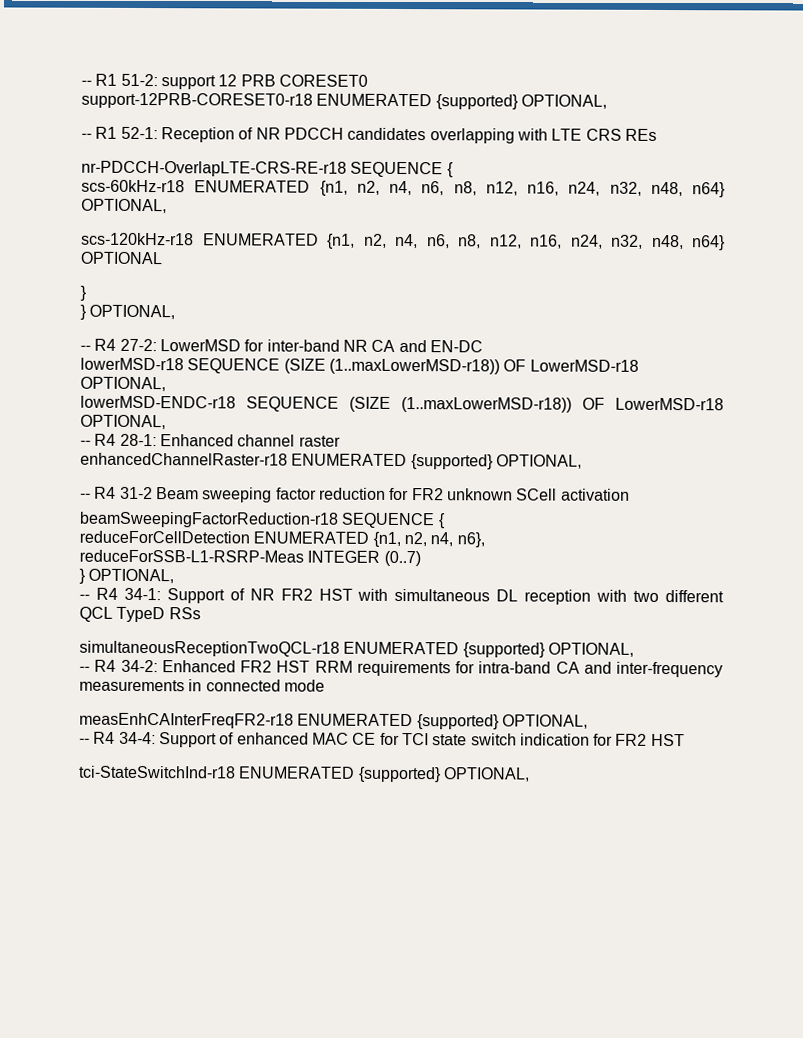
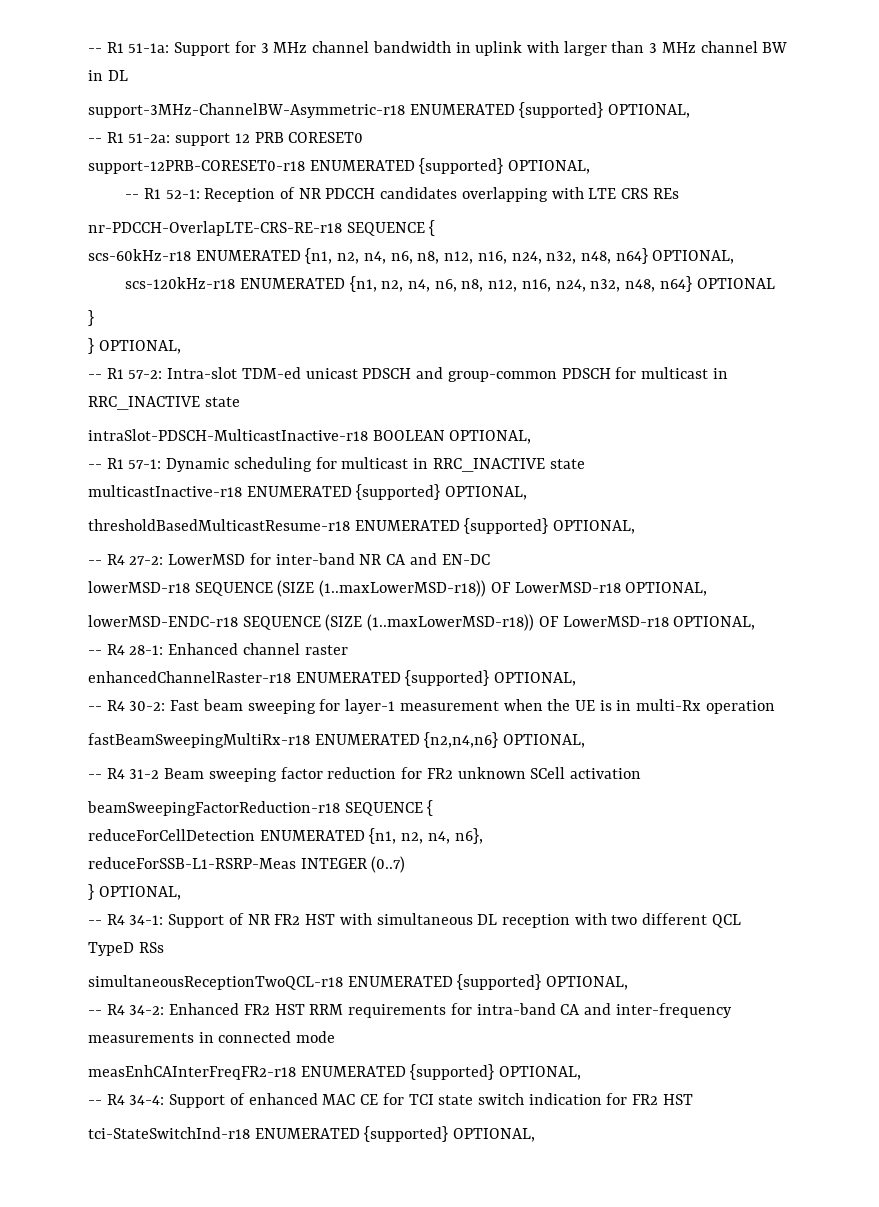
[81,73,158,87] -- R1 51-2: -> [88,41,788,56] [88,70,128,81] [88,102,691,118] [88,132,171,143] -- R1 51-1a: Support for 3 MHz channel bandwidth in uplink with larger than 3 MHz channel BW in DL // support-3MHz-ChannelBW-Asymmetric-r18 ENUMERATED {supported} OPTIONAL, // -- R1 51-2a:
(176, 312) none -> [88,367,728,382] [88,396,240,410] [88,429,532,444] [88,457,585,472] [88,484,528,500] [88,518,636,534] // -- R1 57-2: Intra-slot TDM-ed unicast PDSCH and group-common PDSCH for multicast in RRC_INACTIVE state // intraSlot-PDSCH-MulticastInactive-r18 BOOLEAN OPTIONAL, // -- R1 57-1: Dynamic scheduling for multicast in RRC_INACTIVE state // multicastInactive-r18 ENUMERATED {supported} OPTIONAL, // thresholdBasedMulticastResume-r18 ENUMERATED {supported} OPTIONAL,
(582, 461) none -> [88,699,775,714] [88,732,586,748] // -- R4 30-2: Fast beam sweeping for layer-1 measurement when the UE is in multi-Rx operation // fastBeamSweepingMultiRx-r18 ENUMERATED {n2,n4,n6} OPTIONAL,

